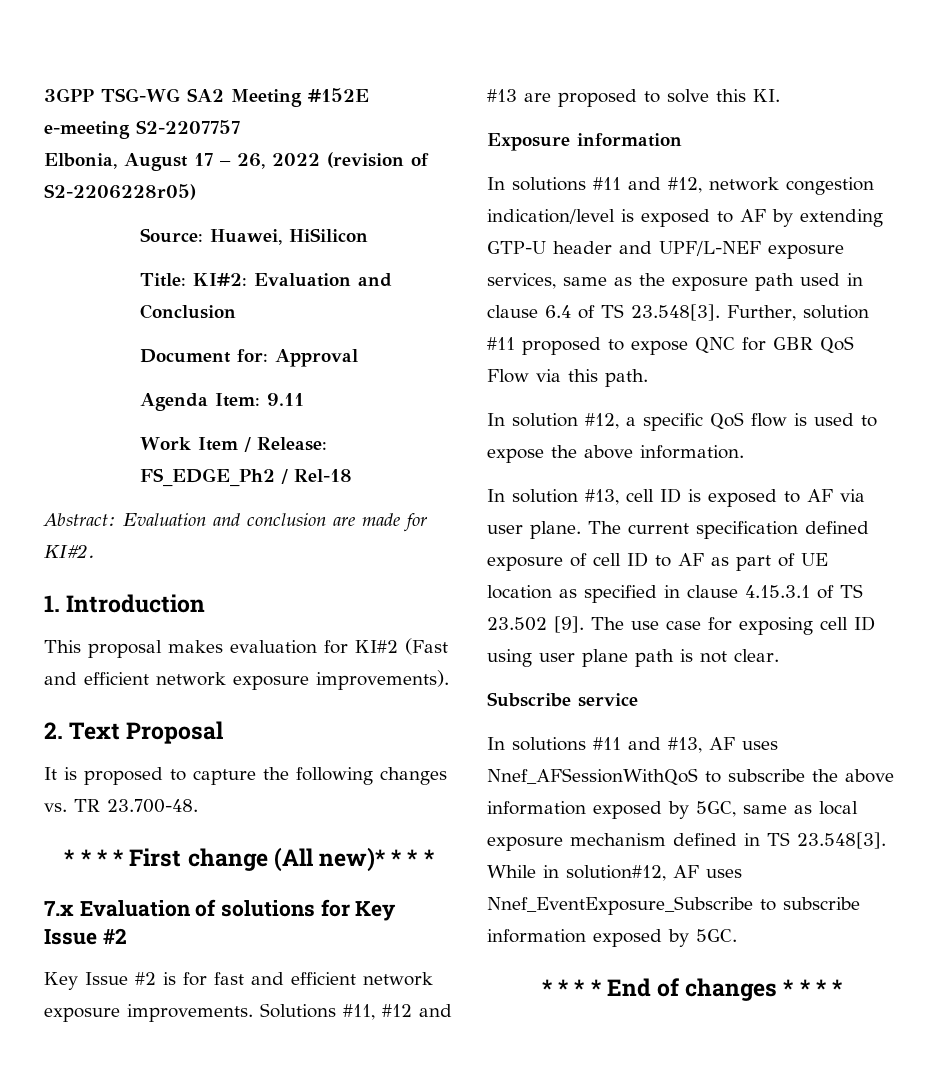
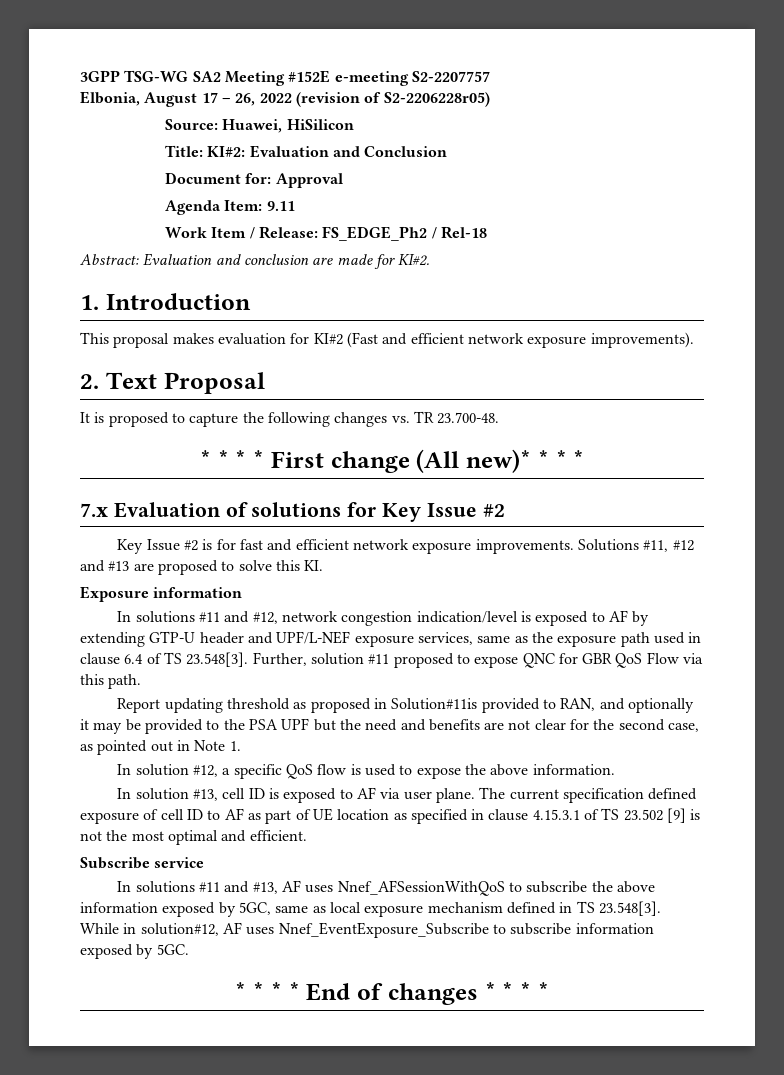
(648, 378) none -> [117,698,694,713] [80,718,700,734] [80,740,241,755] // Report updating threshold as proposed in Solution#11is provided to RAN, and optionally it may be provided to the PSA UPF but the need and benefits are not clear for the second case, as pointed out in Note 1.
[554,616,875,635] [487,649,779,667] [9]. The use case for exposing cell ID using user plane path is not clear. -> [667,808,701,823] [80,830,307,845] [9] is not the most optimal and efficient.

